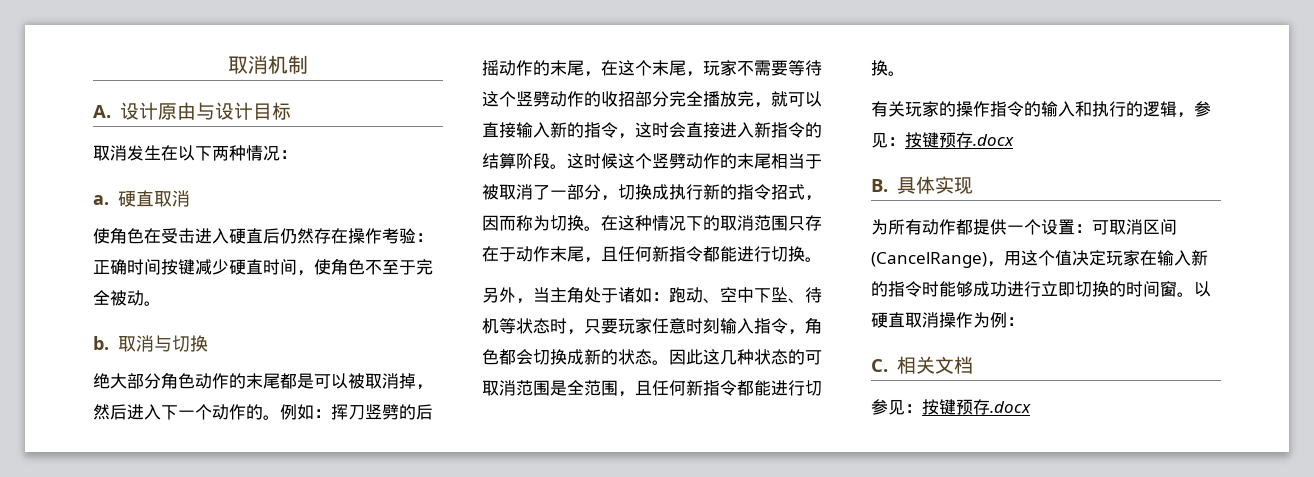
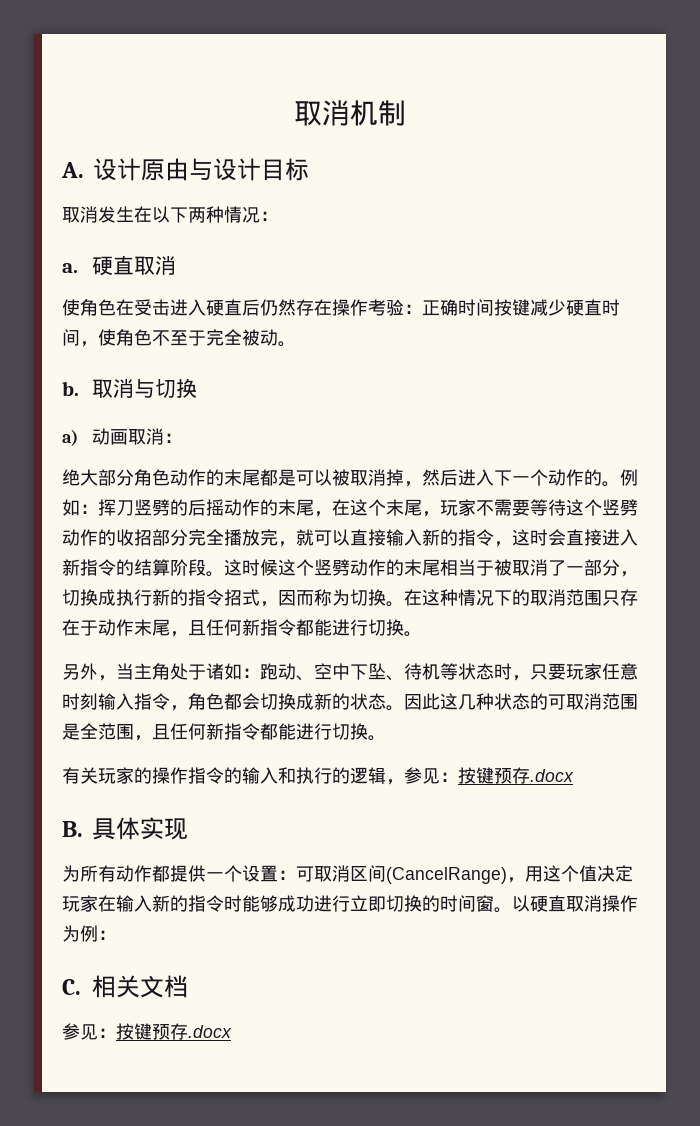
(208, 343) none -> [62,428,183,446] // a)动画取消：

